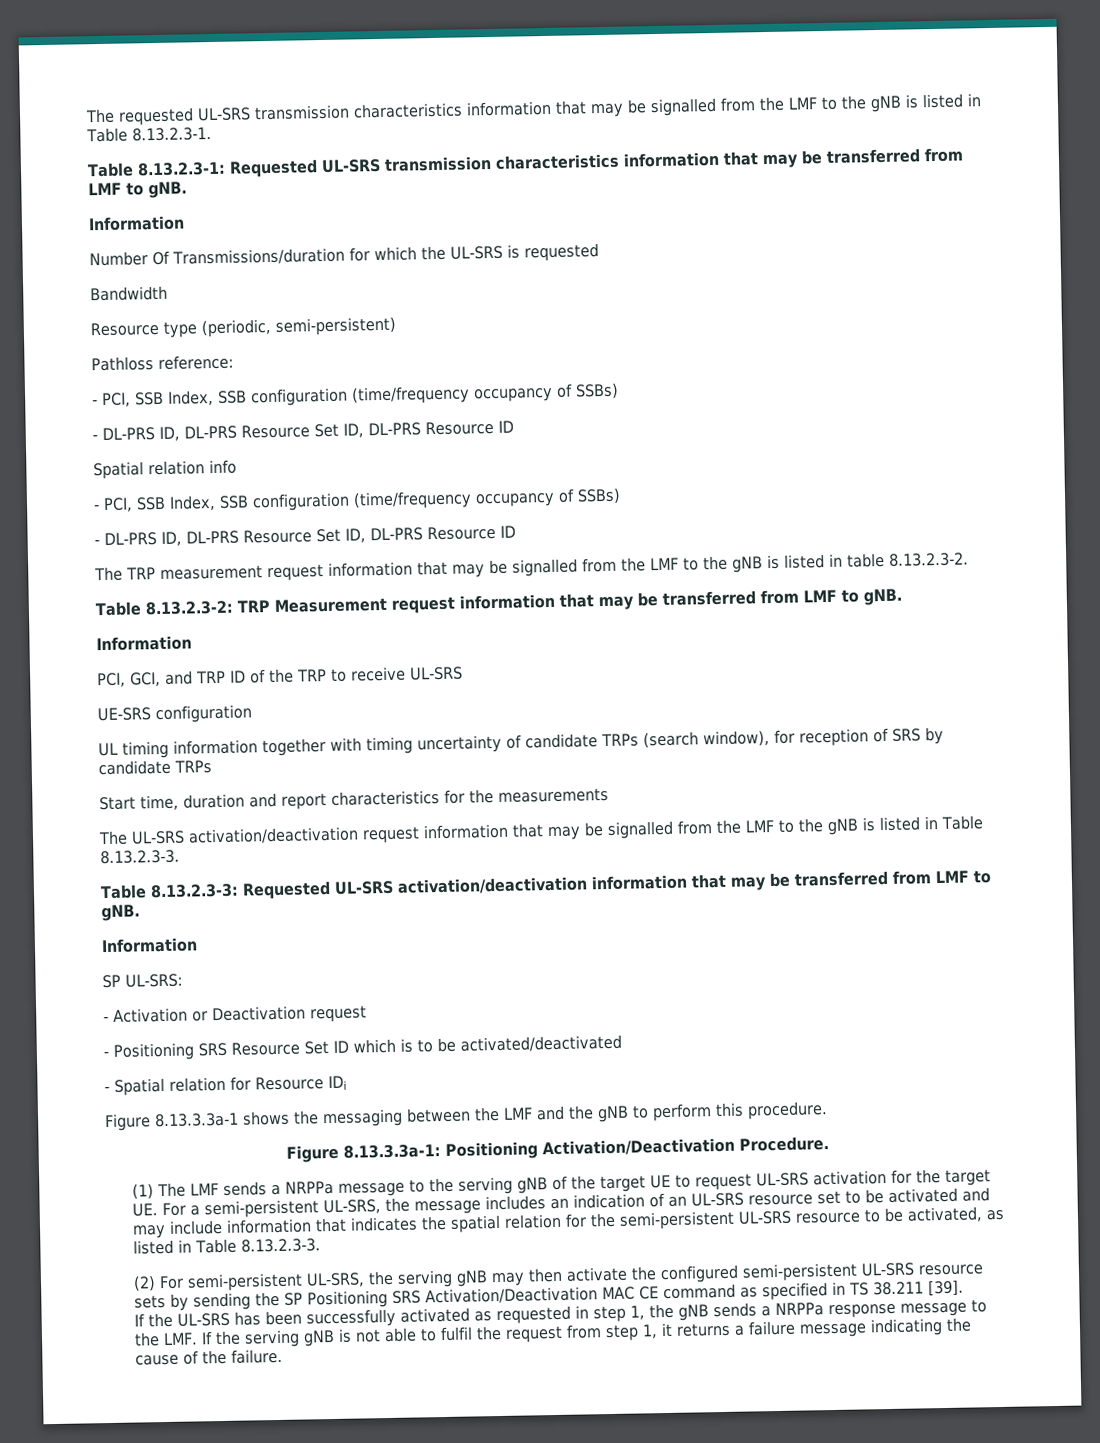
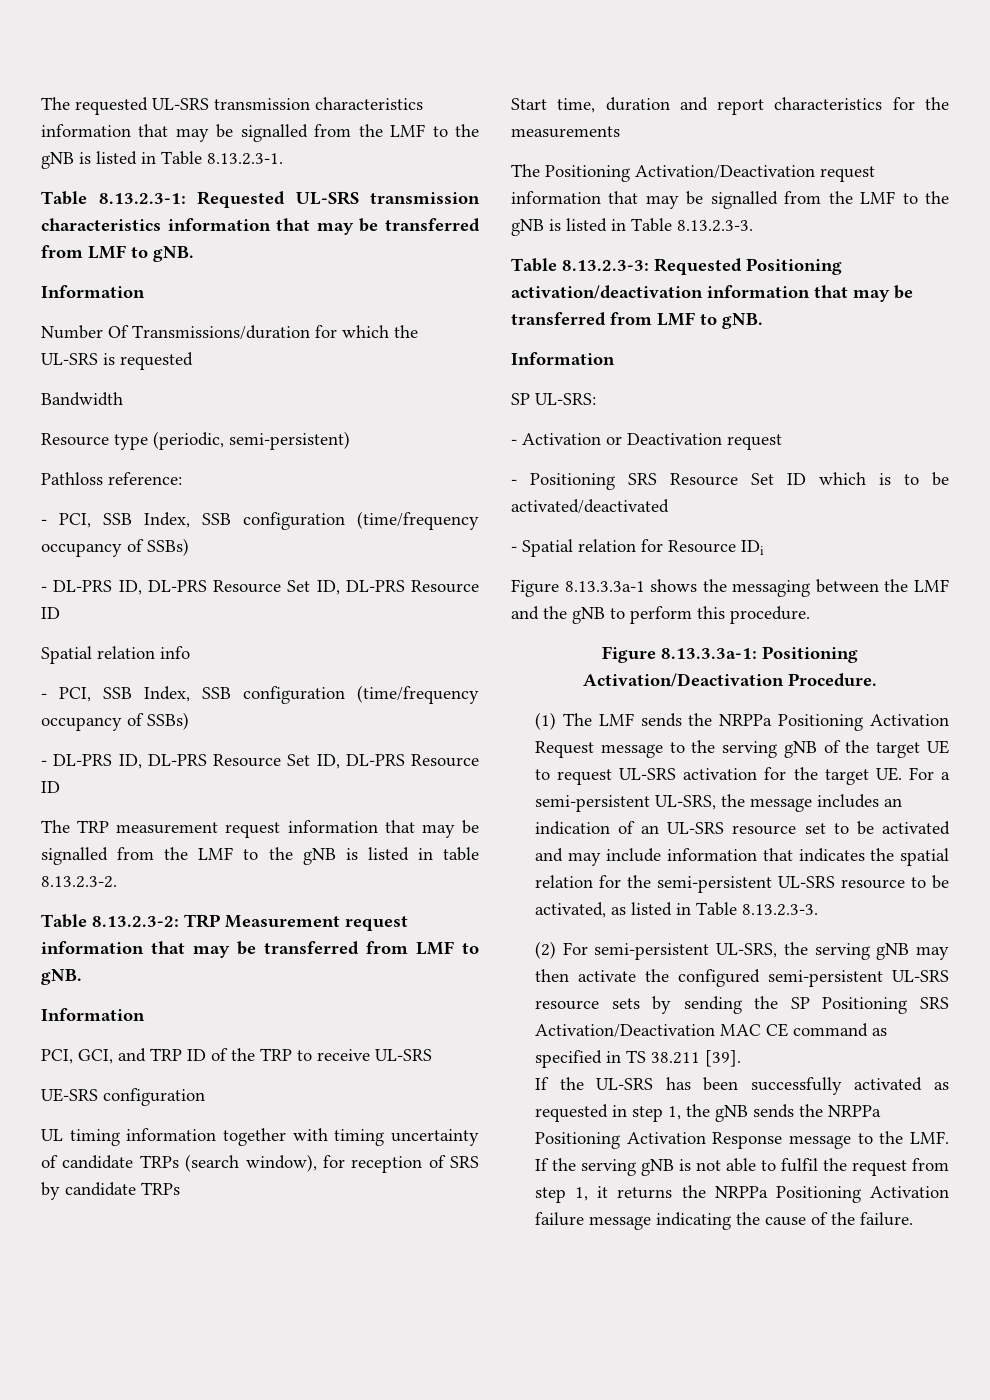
[131,826,359,845] UL-SRS activation/deactivation -> [545,165,815,182] Positioning Activation/Deactivation
[333,880,394,895] UL-SRS -> [746,258,842,275] Positioning
[270,1180,334,1196] a NRPPa -> [688,713,949,731] [534,741,594,758] the NRPPa Positioning Activation Request
[760,1302,896,1319] a NRPPa response -> [798,1104,881,1117] [534,1132,783,1149] the NRPPa Positioning Activation Response
[733,1325,745,1336] a -> [681,1185,949,1203] the NRPPa Positioning Activation

